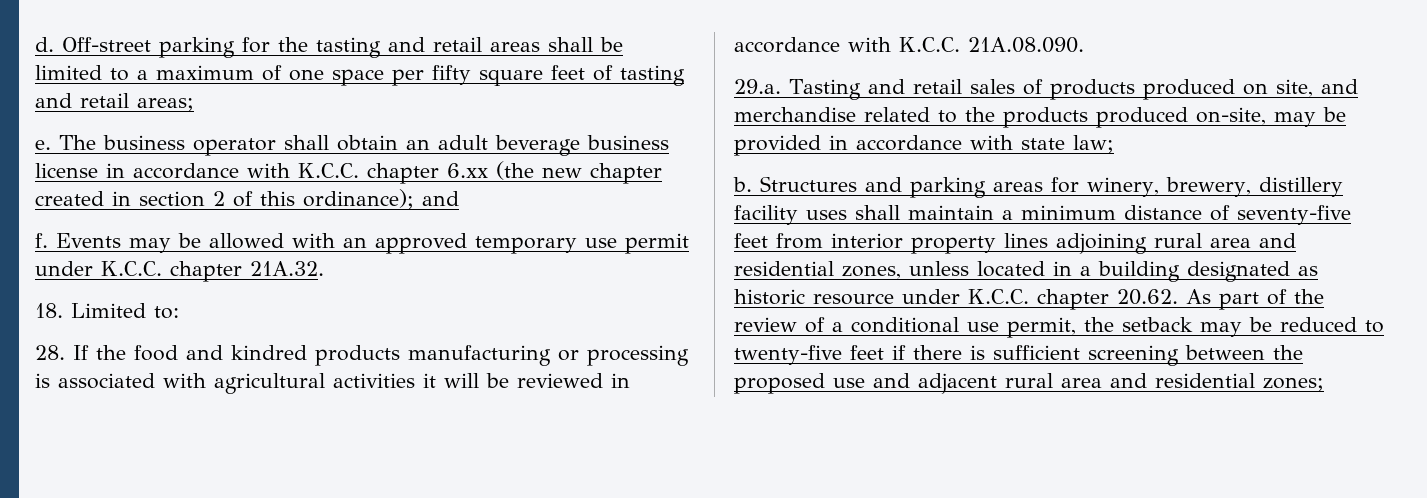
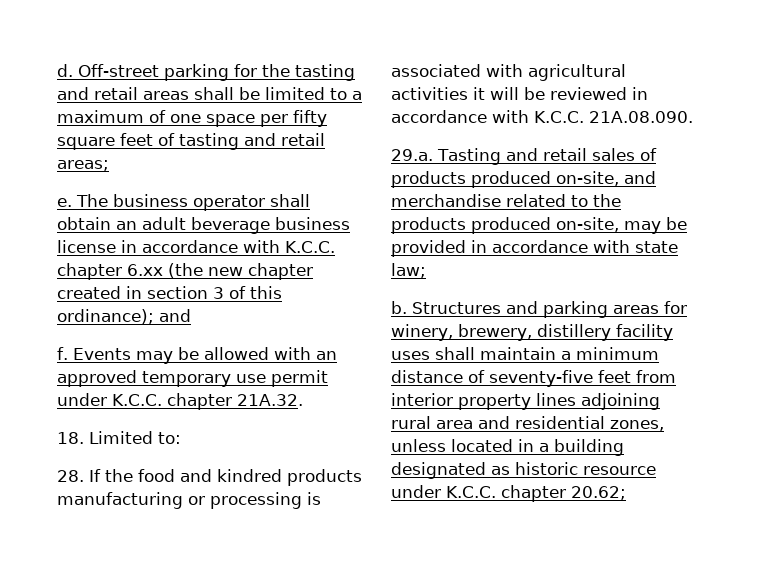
[213,191,225,206] 2 -> [213,287,224,299] 3
[1242,79,1313,97] on site, -> [556,171,619,186] on-site,
[1117,289,1324,310] [734,317,1384,338] [734,345,1303,366] [734,373,1324,394] 20.62. As part of the review of a conditional use permit, the setback may be reduced to twenty-five feet if there is sufficient screening between the proposed use and adjacent rural area and residential zones; -> [571,486,626,500] 20.62;

